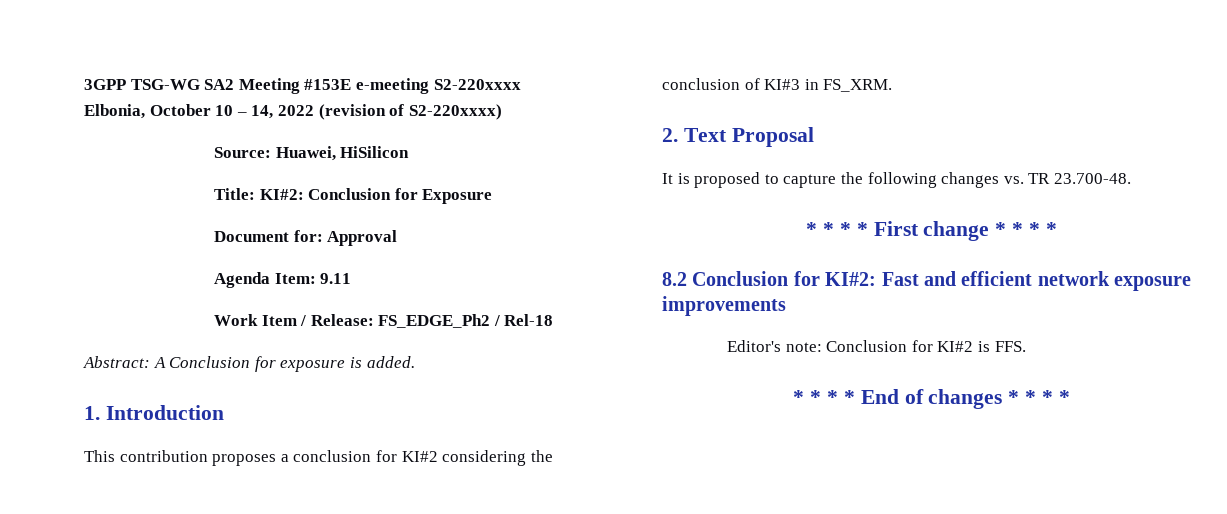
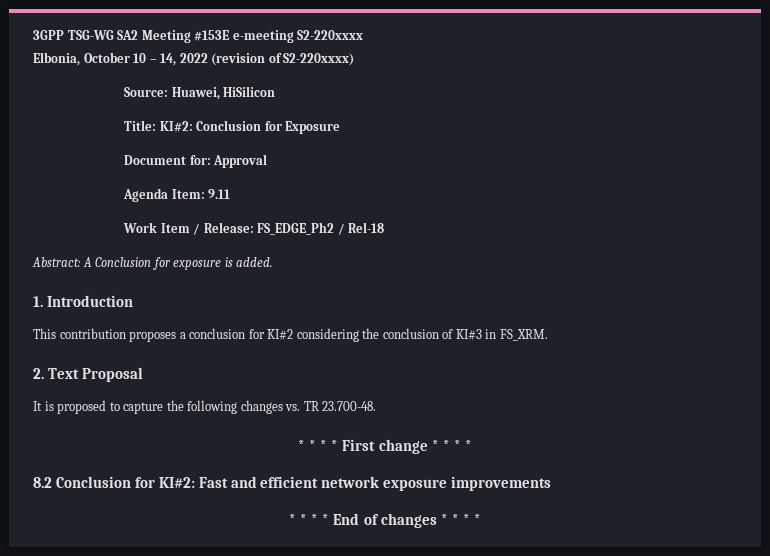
[726,340,1026,352] // Editor's note: Conclusion for KI#2 is FFS. -> (552, 483) none

